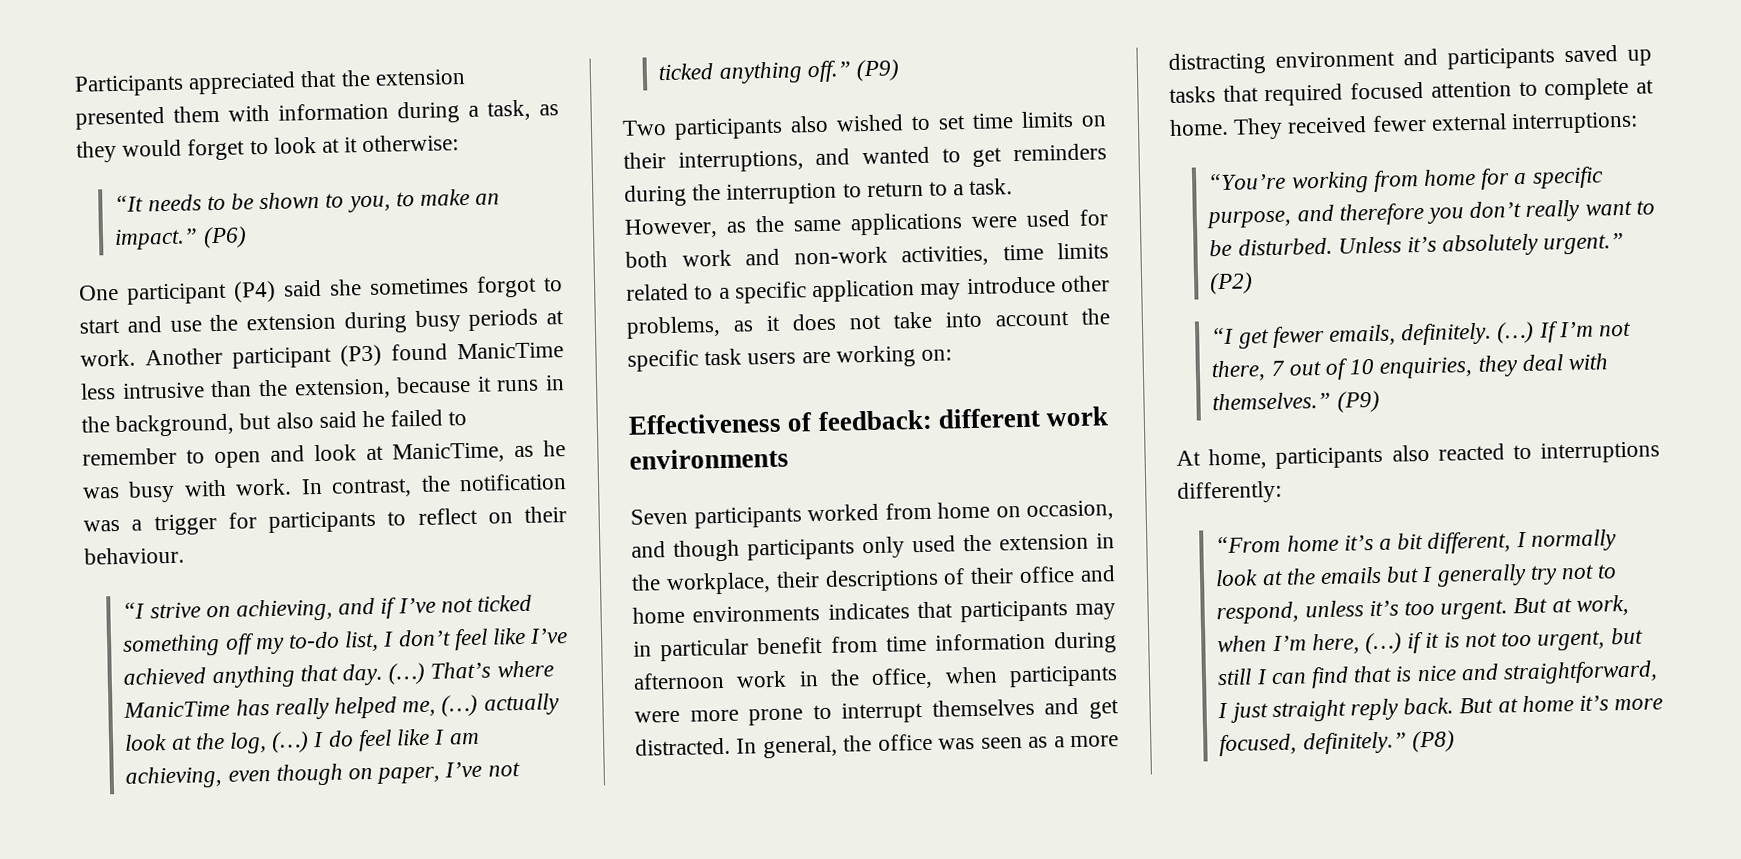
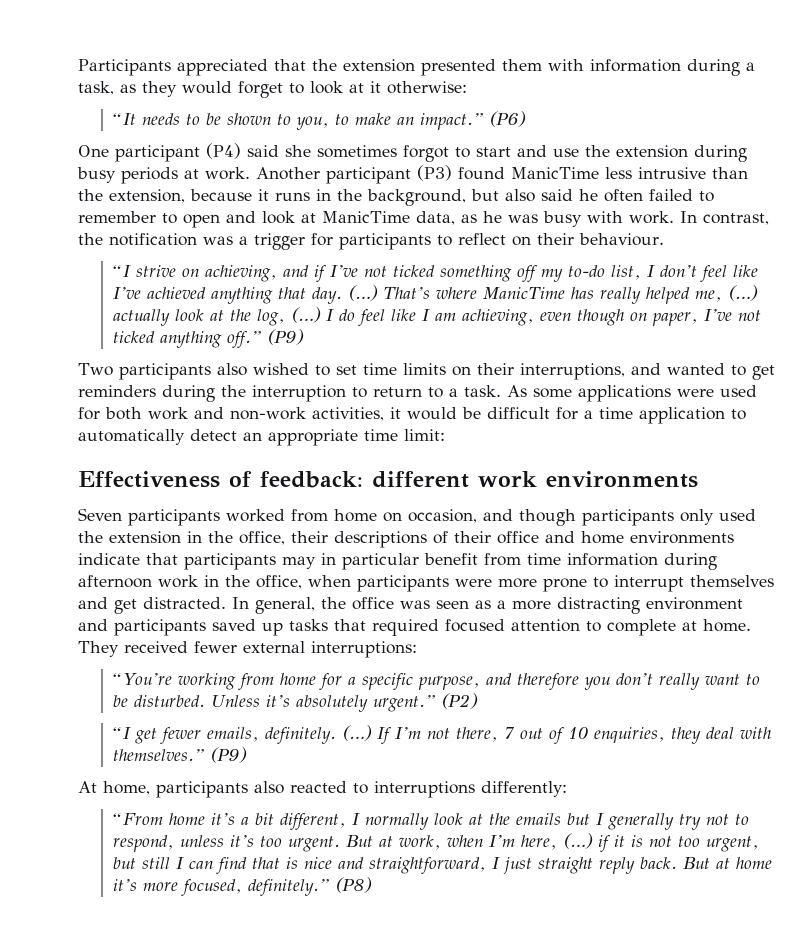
(386, 419) none -> [604,189,643,202] often
[392,442,505,464] ManicTime, -> [322,211,455,225] ManicTime data,
[624,215,842,239] However, as the same -> [507,385,572,398] As some
[1002,242,1109,261] [626,275,1110,304] [626,308,1110,339] [627,345,953,372] time limits related to a specific application may introduce other problems, as it does not take into account the specific task users are working on: -> [390,407,746,424] [78,429,445,446] it would be difficult for a time application to automatically detect an appropriate time limit:
[665,572,771,596] workplace, -> [239,531,285,545] office,
[827,602,910,620] indicates -> [78,553,140,565] indicate

